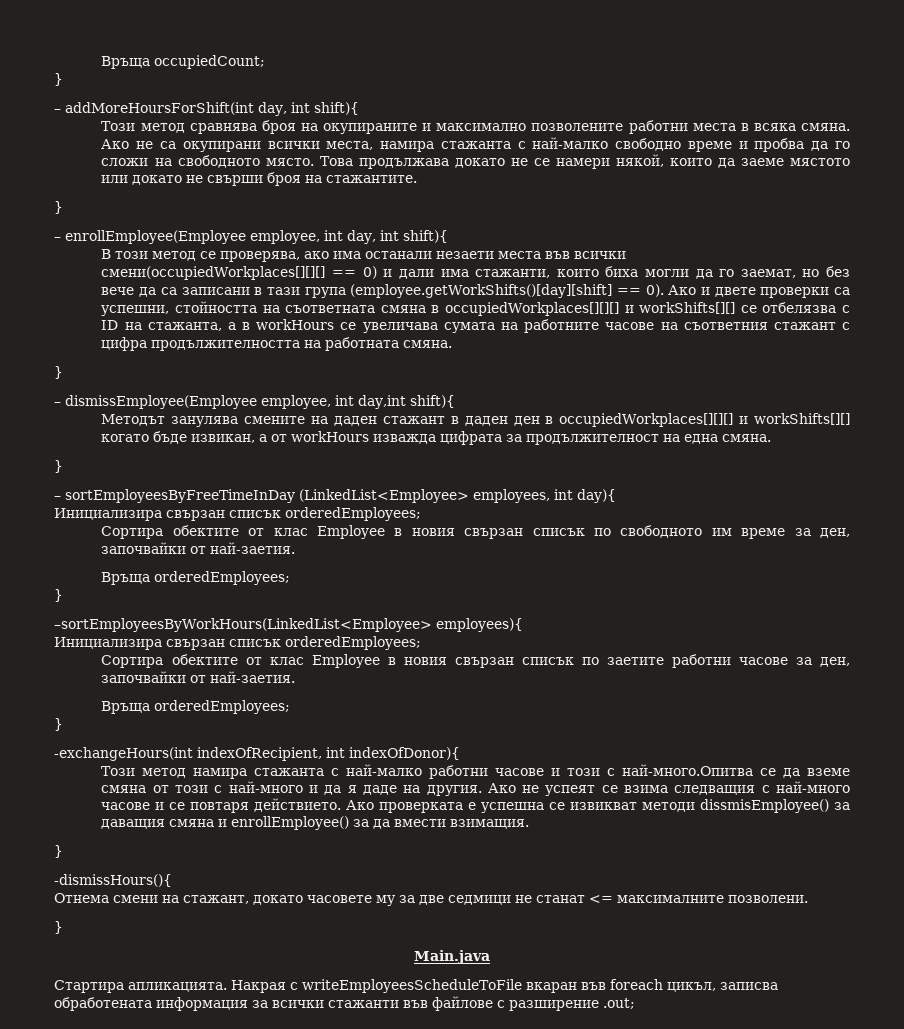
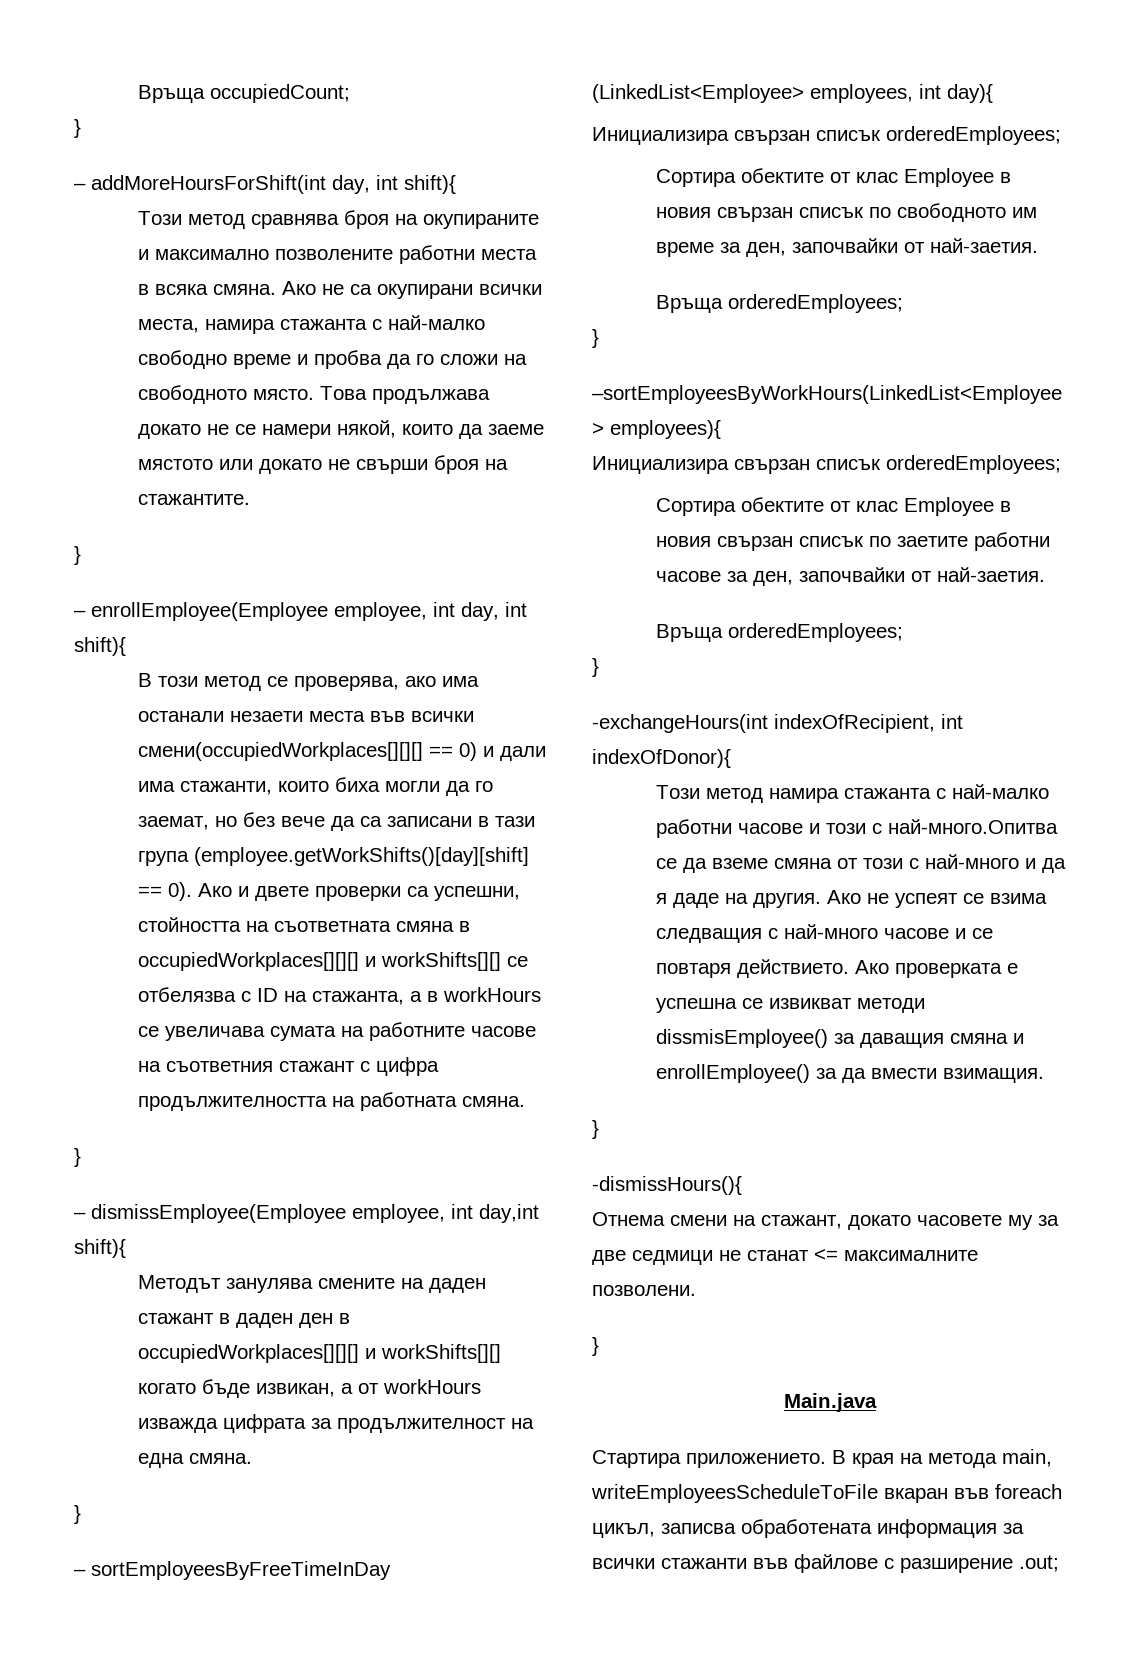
[128,980,298,993] апликацията. Накрая с -> [686,1449,1052,1468] приложението. В края на метода main,

